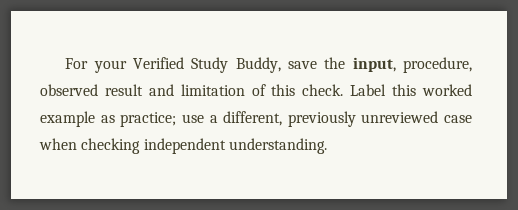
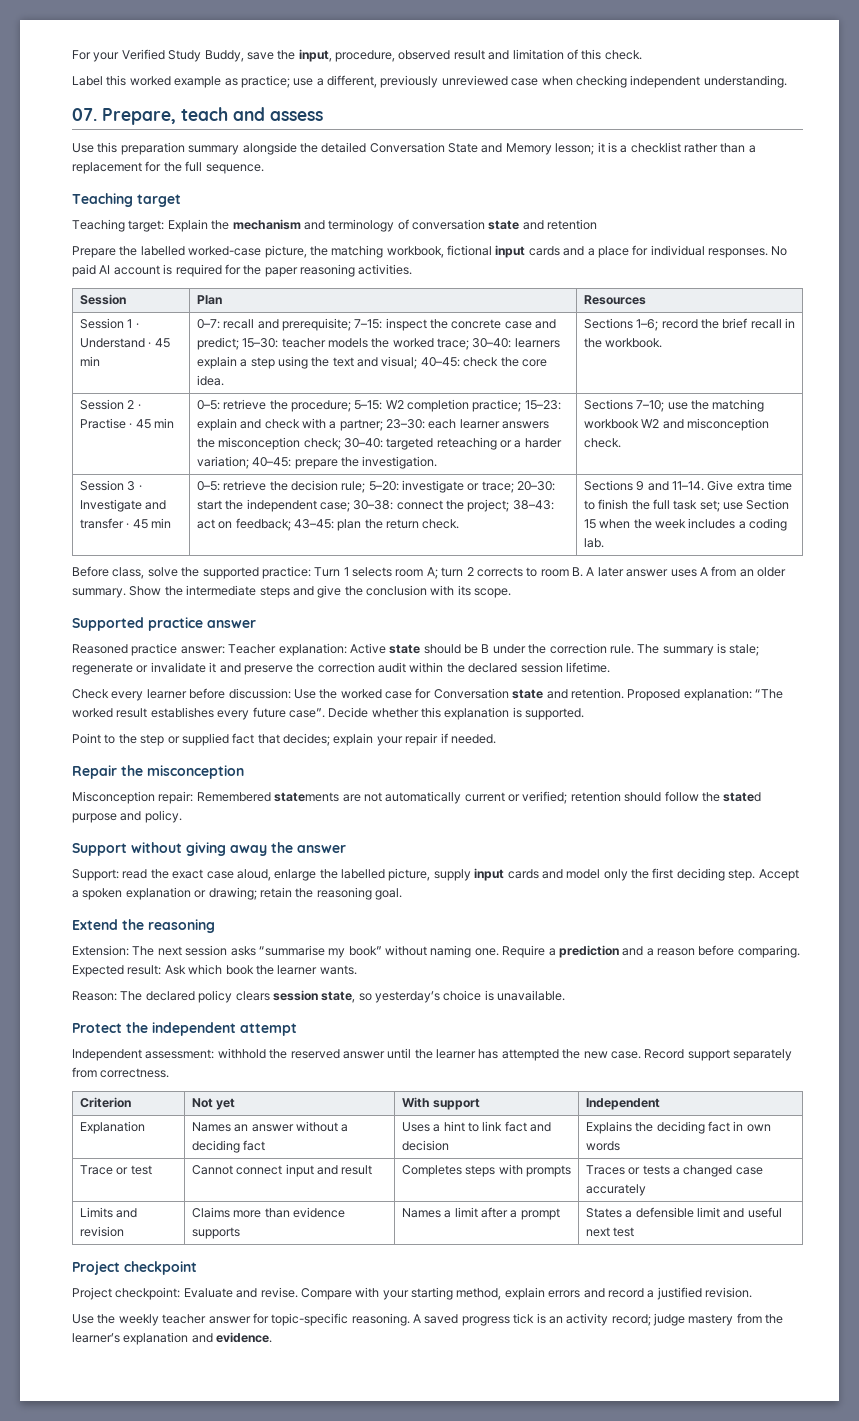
(344, 90) none -> (642, 55) //
(327, 146) none -> [72,107,323,125] [72,142,756,155] [72,161,264,174] [72,193,181,207] [72,219,598,232] [72,245,788,258] [72,264,413,277] [79,294,126,305] [196,295,222,305] [583,295,646,305] [79,318,139,329] [79,338,170,348] [79,356,100,366] [196,318,557,331] [196,337,560,350] [196,356,547,369] [196,375,224,386] [583,318,796,331] [583,338,663,348] [79,399,141,410] [79,418,174,429] [196,399,561,412] [196,418,550,431] [196,437,562,450] [196,456,438,469] [583,399,765,412] [583,418,769,431] [583,438,621,448] [79,480,142,491] [79,499,167,512] [79,518,171,529] [196,480,556,493] [196,499,554,512] [196,518,460,531] [583,480,793,491] [583,499,790,512] [583,518,788,531] [583,538,604,548] [72,566,786,579] [72,585,512,598] [72,617,256,631] [72,643,760,656] [72,662,610,675] [72,688,783,701] [72,707,585,720] [72,733,496,746] [72,765,244,779] [72,791,762,804] [72,810,182,823] [72,842,346,856] [72,868,799,881] [72,887,402,900] [72,919,215,933] [72,945,800,958] [72,964,357,977] [72,990,566,1003] [72,1022,297,1036] [72,1048,792,1061] [72,1067,170,1078] [79,1097,131,1108] [191,1098,236,1110] [401,1097,481,1110] [585,1098,660,1110] [79,1121,145,1134] [191,1121,349,1132] [191,1140,266,1153] [401,1121,552,1132] [401,1140,449,1151] [585,1121,771,1134] [585,1141,620,1151] [79,1165,152,1175] [191,1164,373,1177] [401,1164,571,1177] [585,1165,763,1177] [585,1184,646,1196] [79,1207,138,1218] [79,1226,124,1237] [191,1207,345,1218] [191,1227,240,1239] [401,1207,560,1220] [585,1207,782,1218] [585,1227,635,1237] [72,1261,197,1275] [72,1287,752,1300] [72,1313,784,1326] [72,1332,273,1345] // 07. Prepare, teach and assess // Use this preparation summary alongside the detailed Conversation State and Memory lesson; it is a checklist rather than a replacement for the full sequence. // Teaching target // Teaching target: Explain the mechanism and terminology of conversation state and retention // Prepare the labelled worked-case picture, the matching workbook, fictional input cards and a place for individual responses. No paid AI account is required for the paper reasoning activities. // Session | Plan | Resources // Session 1 · Understand · 45 min | 0–7: recall and prerequisite; 7–15: inspect the concrete case and predict; 15–30: teacher models the worked trace; 30–40: learners explain a step using the text and visual; 40–45: check the core idea. | Sections 1–6; record the brief recall in the workbook. // Session 2 · Practise · 45 min | 0–5: retrieve the procedure; 5–15: W2 completion practice; 15–23: explain and check with a partner; 23–30: each learner answers the misconception check; 30–40: targeted reteaching or a harder variation; 40–45: prepare the investigation. | Sections 7–10; use the matching workbook W2 and misconception check. // Session 3 · Investigate and transfer · 45 min | 0–5: retrieve the decision rule; 5–20: investigate or trace; 20–30: start the independent case; 30–38: connect the project; 38–43: act on feedback; 43–45: plan the return check. | Sections 9 and 11–14. Give extra time to finish the full task set; use Section 15 when the week includes a coding lab. // Before class, solve the supported practice: Turn 1 selects room A; turn 2 corrects to room B. A later answer uses A from an older summary. Show the intermediate steps and give the conclusion with its scope. // Supported practice answer // Reasoned practice answer: Teacher explanation: Active state should be B under the correction rule. The summary is stale; regenerate or invalidate it and preserve the correction audit within the declared session lifetime. // Check every learner before discussion: Use the worked case for Conversation state and retention. Proposed explanation: “The worked result establishes every future case”. Decide whether this explanation is supported. // Point to the step or supplied fact that decides; explain your repair if needed. // Repair the misconception // Misconception repair: Remembered statements are not automatically current or verified; retention should follow the stated purpose and policy. // Support without giving away the answer // Support: read the exact case aloud, enlarge the labelled picture, supply input cards and model only the first deciding step. Accept a spoken explanation or drawing; retain the reasoning goal. // Extend the reasoning // Extension: The next session asks “summarise my book” without naming one. Require a prediction and a reason before comparing. Expected result: Ask which book the learner wants. // Reason: The declared policy clears session state, so yesterday’s choice is unavailable. // Protect the independent attempt // Independent assessment: withhold the reserved answer until the learner has attempted the new case. Record support separately from correctness. // Criterion | Not yet | With support | Independent // Explanation | Names an answer without a deciding fact | Uses a hint to link fact and decision | Explains the deciding fact in own words // Trace or test | Cannot connect input and result | Completes steps with prompts | Traces or tests a changed case accurately // Limits and revision | Claims more than evidence supports | Names a limit after a prompt | States a defensible limit and useful next test // Project checkpoint // Project checkpoint: Evaluate and revise. Compare with your starting method, explain errors and record a justified revision. // Use the weekly teacher answer for topic-specific reasoning. A saved progress tick is an activity record; judge mastery from the learner’s explanation and evidence.

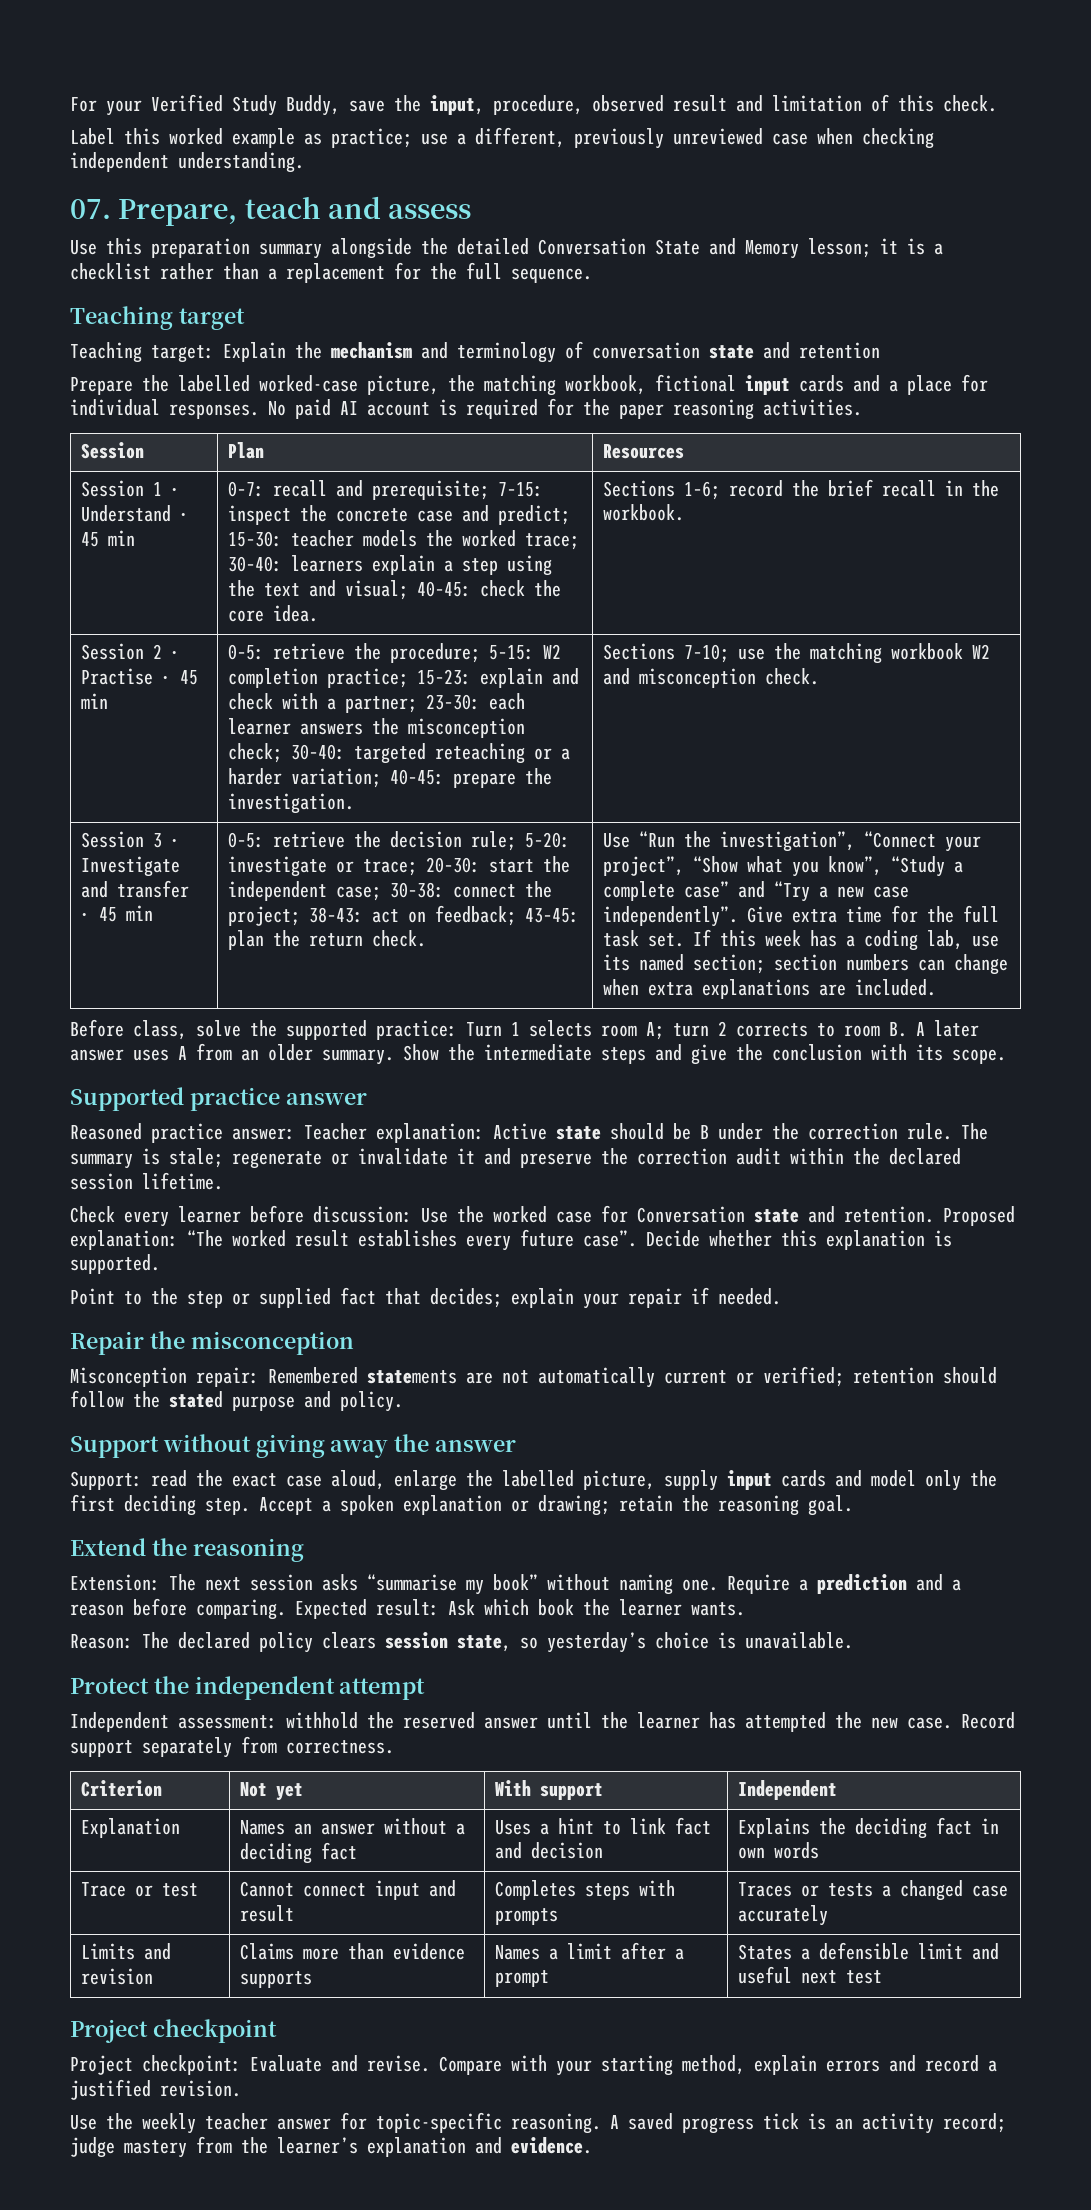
[583,480,704,491] Sections 9 and 11–14. -> [603,831,982,852] [603,856,964,877] [603,881,910,902] [603,906,739,927] Use “Run the investigation”, “Connect your project”, “Show what you know”, “Study a complete case” and “Try a new case independently”.
[583,499,629,510] to finish -> [891,905,919,923] for
[699,499,790,512] [583,518,788,531] [583,538,604,548] set; use Section 15 when the week includes a coding lab. -> [648,929,1000,951] [603,954,1009,975] [603,979,937,999] set. If this week has a coding lab, use its named section; section numbers can change when extra explanations are included.

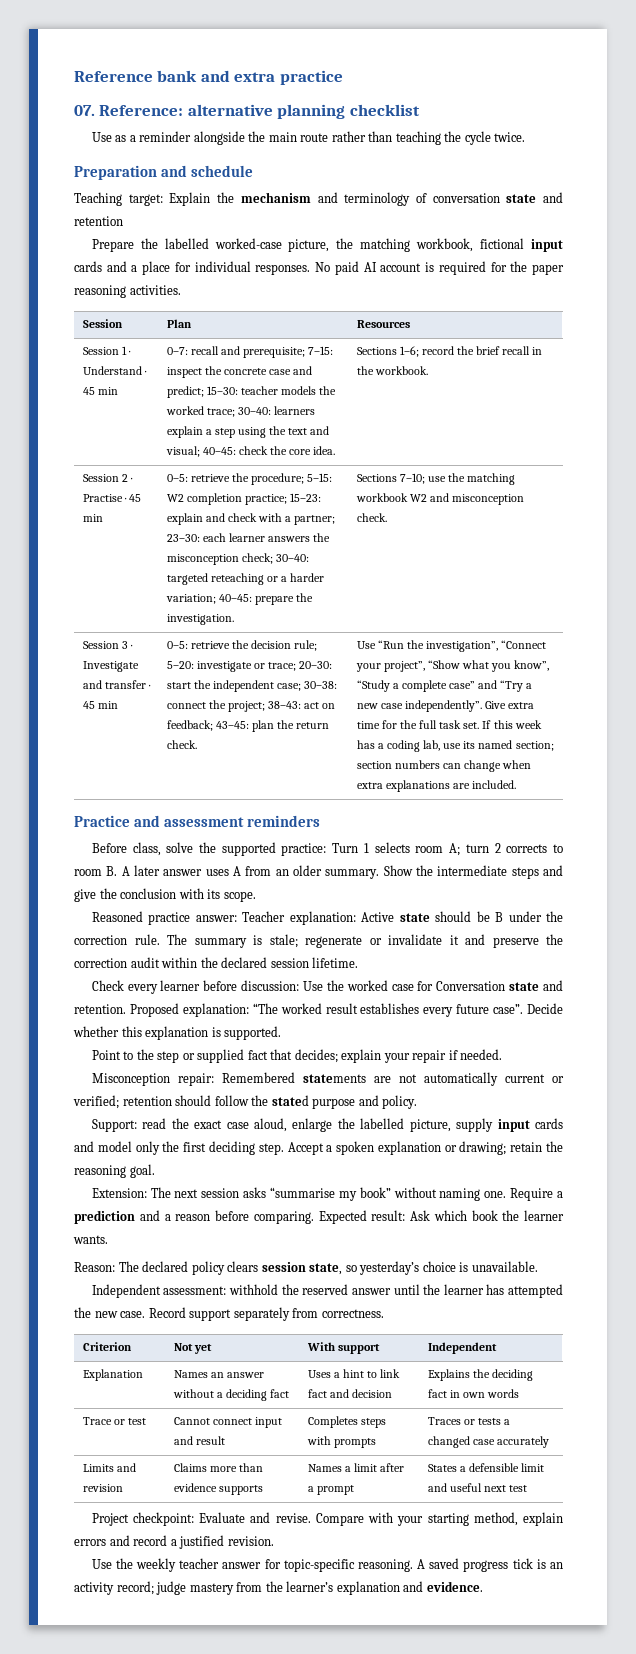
[70,94,997,116] [70,127,934,149] [70,152,304,173] [70,196,472,226] [70,238,943,259] [70,262,592,283] [70,306,245,330] For your Verified Study Buddy, save the input, procedure, observed result and limitation of this check. // Label this worked example as practice; use a different, previously unreviewed case when checking independent understanding. // 07. Prepare, teach and assess // Use this preparation summary alongside the detailed Conversation State and Memory lesson; it is a checklist rather than a replacement for the full sequence. // Teaching target -> [74,70,343,85] [74,104,420,119] [91,131,526,145] [74,165,254,180] Reference bank and extra practice // 07. Reference: alternative planning checklist // Use as a reminder alongside the main route rather than teaching the cycle twice. // Preparation and schedule
(937, 987) none -> [74,815,321,827] // Practice and assessment reminders
[70,1087,367,1111] // Supported practice answer -> (256, 896) none
[70,1331,354,1355] // Repair the misconception -> (503, 1054) none
[70,1434,517,1458] // Support without giving away the answer -> (418, 1102) none
[70,1538,304,1562] // Extend the reasoning -> (155, 1171) none
[70,1676,426,1700] // Protect the independent attempt -> (538, 1266) none
[70,2019,277,2043] // Project checkpoint -> (528, 1488) none

